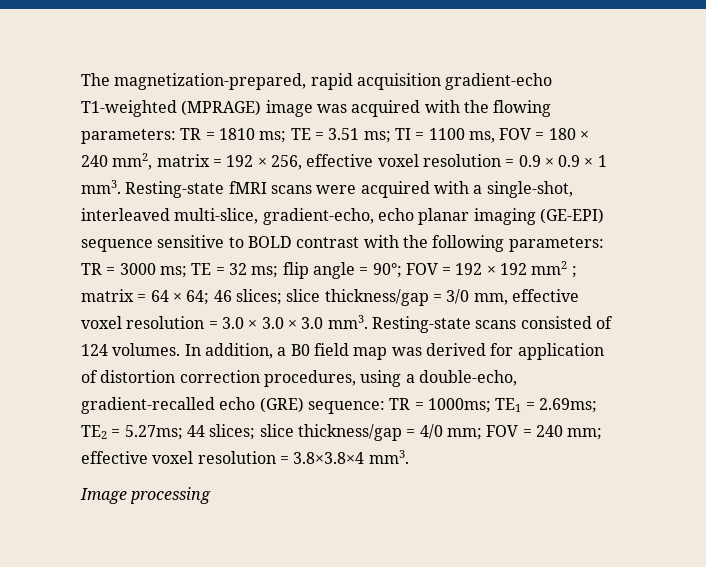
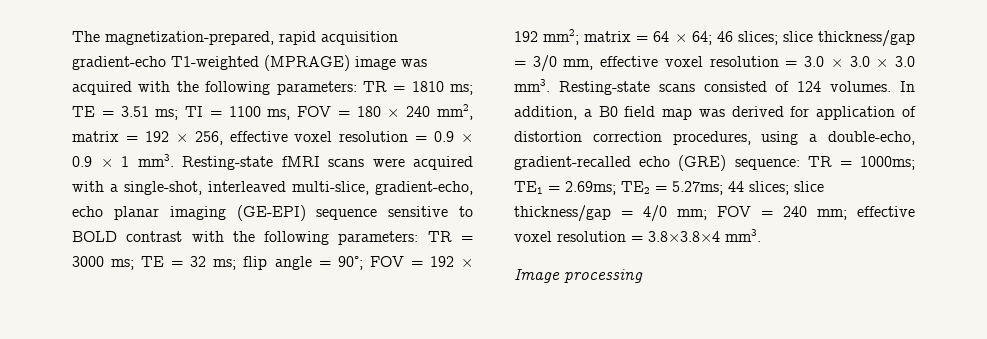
[493,100,552,117] flowing -> [205,81,271,95] following
[531,261,577,278] mm2 ; -> [543,29,580,45] mm2;

